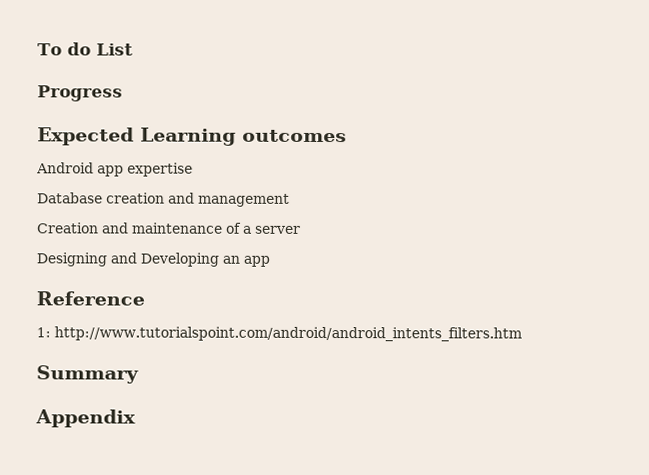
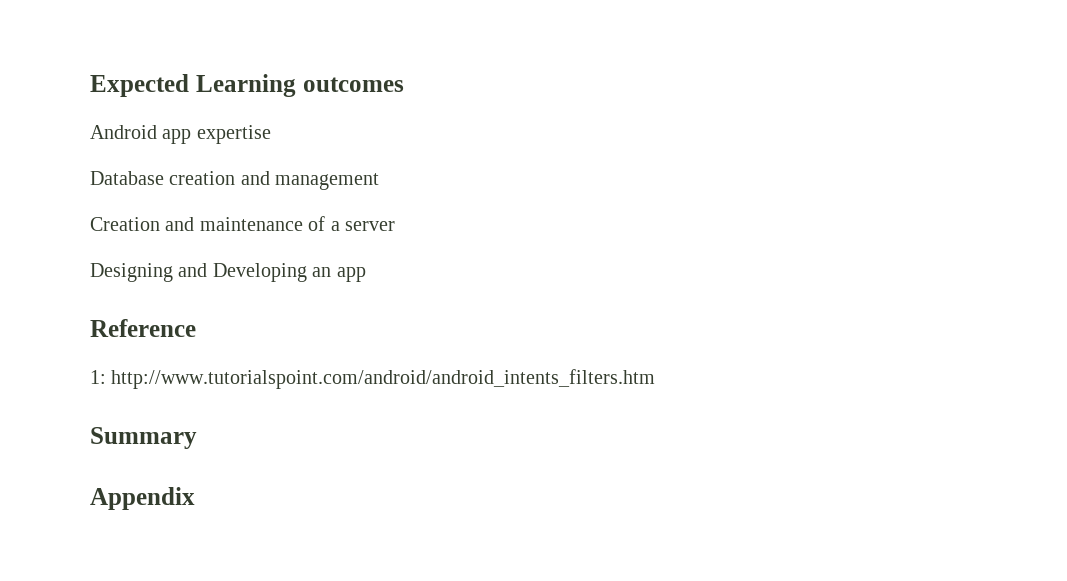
[37,42,133,56] [37,85,123,102] To do List // Progress // -> (90, 85) none

